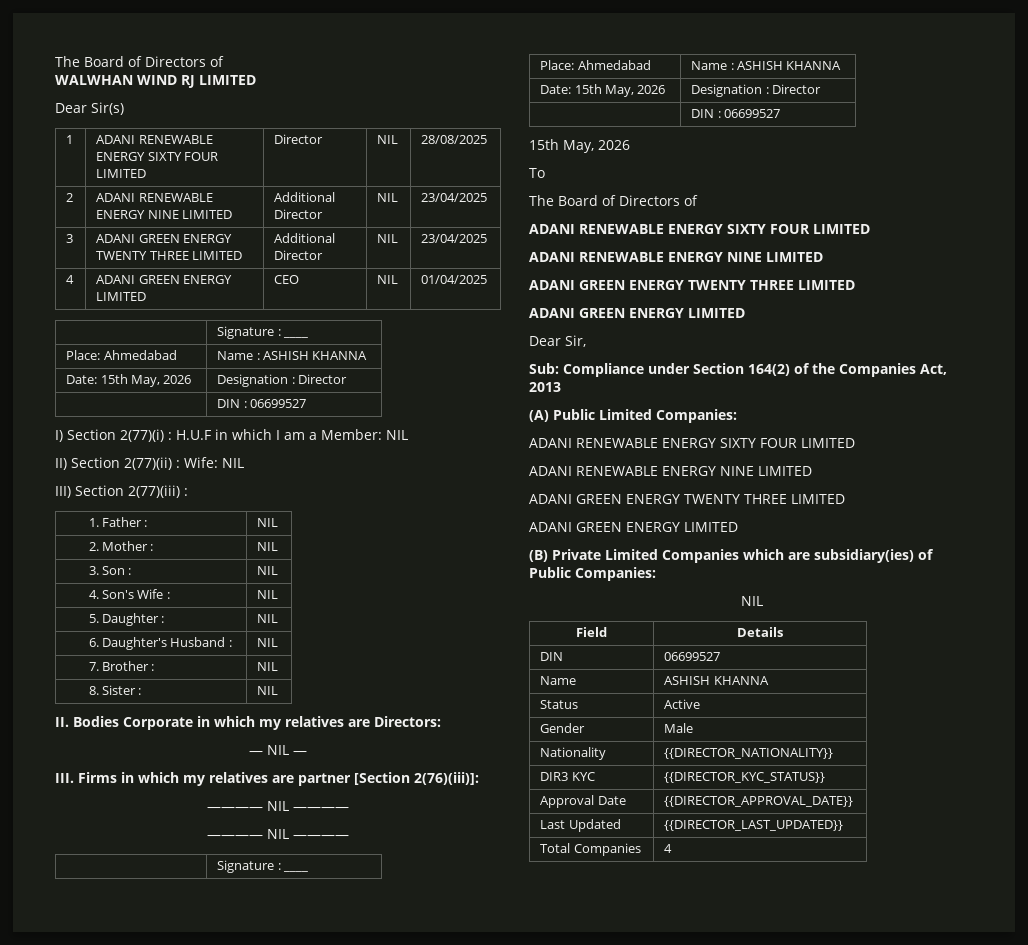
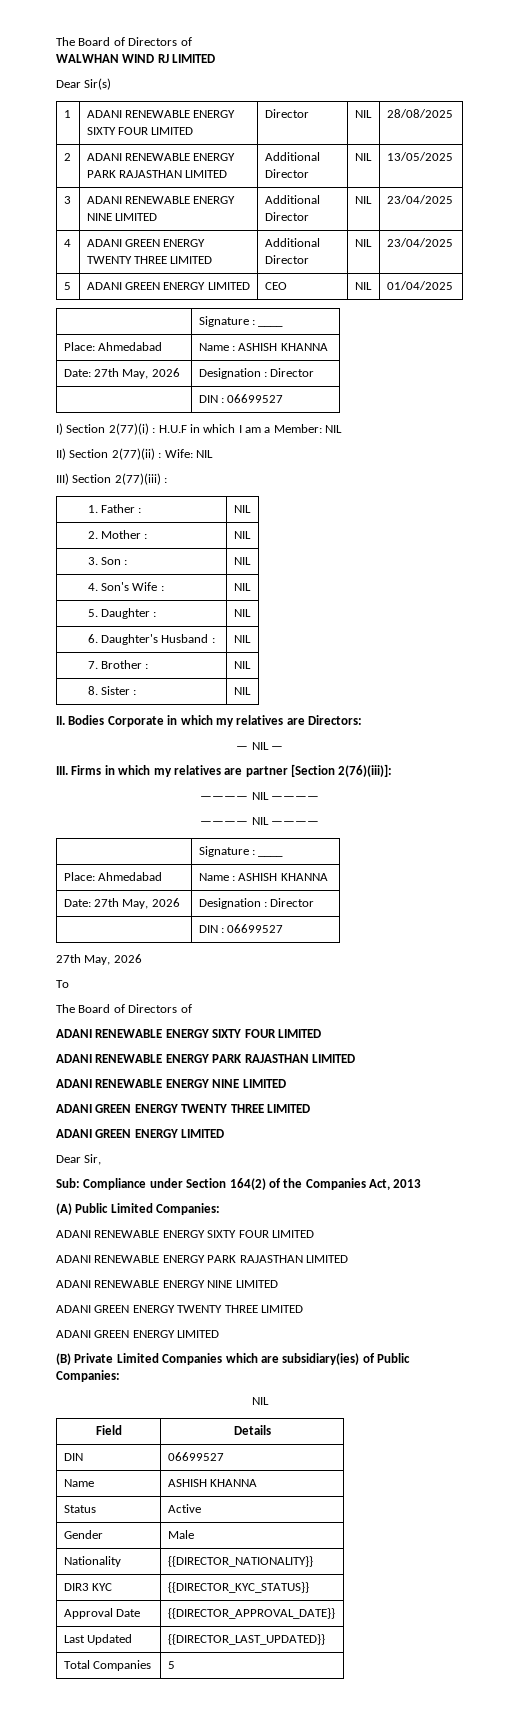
(74, 197) none -> [86,153,236,161] [86,170,228,178] [264,152,320,161] [264,169,309,178] [354,153,372,161] [386,152,453,161] [63,196,71,204] | ADANI RENEWABLE ENERGY PARK RAJASTHAN LIMITED | Additional Director | NIL | 13/05/2025 // 3
[66,234,74,243] 3 -> [63,239,71,247] 4
[66,275,75,284] 4 -> [63,282,71,290] 5
[100,374,128,384] 15th -> [93,368,119,377] 27th
[574,84,666,97] [691,84,821,97] [691,109,780,118] [529,139,559,150] 15th May, 2026 | Designation : Director // | DIN : 06699527 // 15th -> [93,898,180,909] [198,898,315,909] [198,924,284,933] [56,954,81,963] 27th May, 2026 | Designation : Director // | DIN : 06699527 // 27th
(870, 229) none -> [56,1054,355,1063] // ADANI RENEWABLE ENERGY PARK RAJASTHAN LIMITED
(855, 443) none -> [56,1255,348,1263] // ADANI RENEWABLE ENERGY PARK RAJASTHAN LIMITED
[664,844,673,853] 4 -> [167,1661,175,1669] 5

